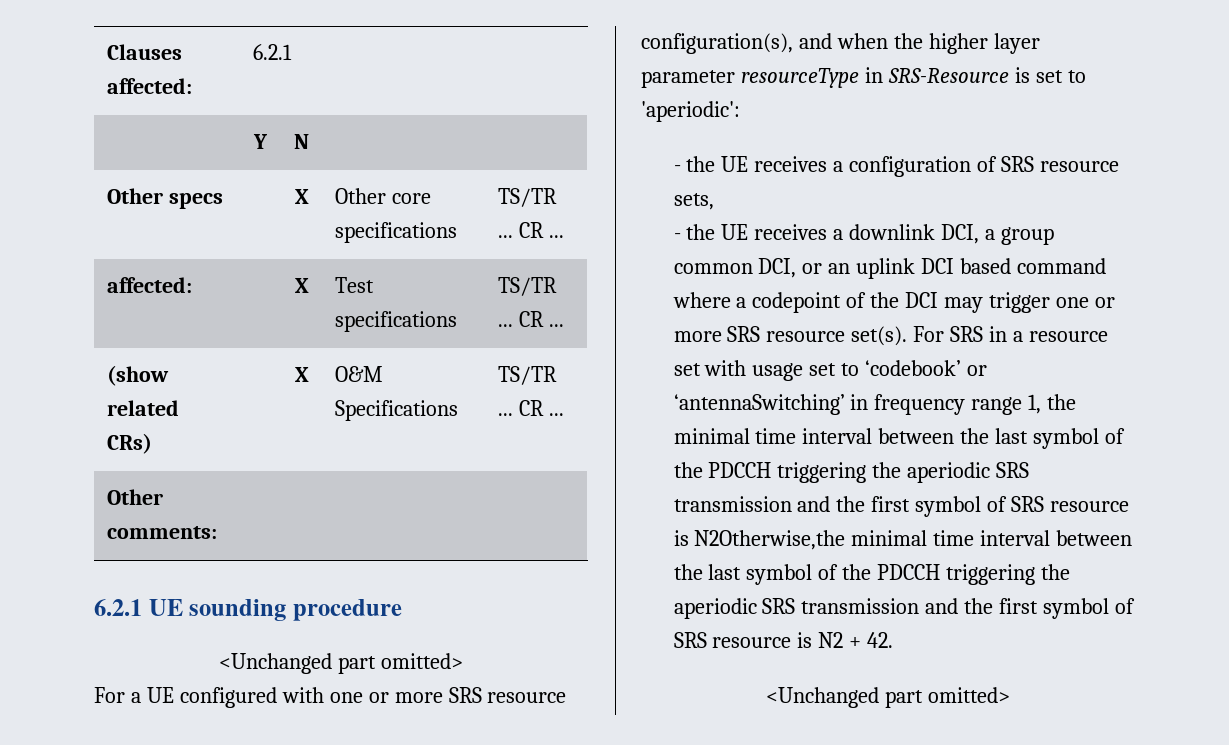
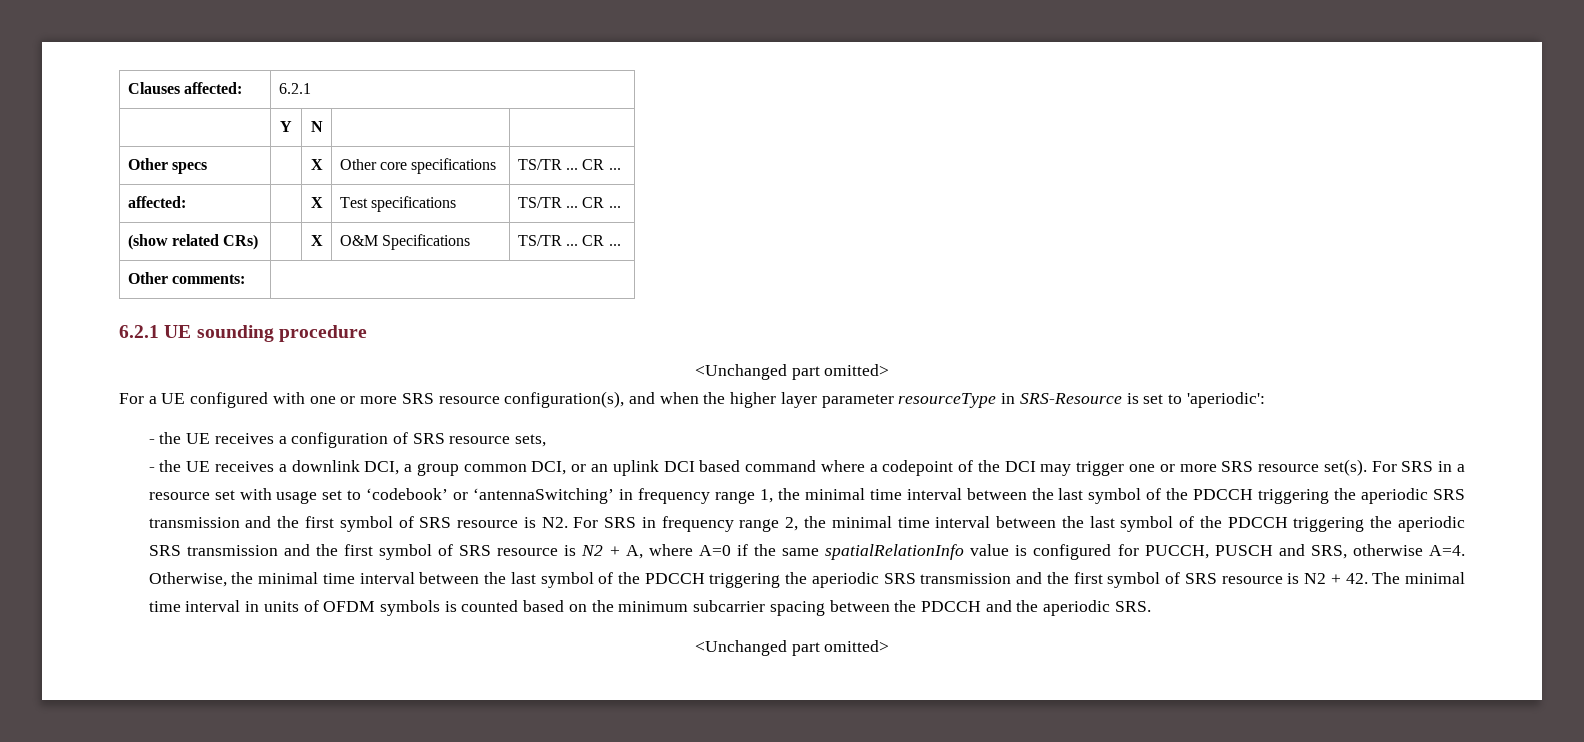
[694,530,846,550] N2Otherwise,the -> [541,516,1465,532] [148,544,1465,560] [148,572,254,587] N2. For SRS in frequency range 2, the minimal time interval between the last symbol of the PDCCH triggering the aperiodic SRS transmission and the first symbol of SRS resource is N2 + A, where A=0 if the same spatialRelationInfo value is configured for PUCCH, PUSCH and SRS, otherwise A=4. Otherwise, the
(894, 640) none -> [1372,572,1465,584] [148,600,1151,616] The minimal time interval in units of OFDM symbols is counted based on the minimum subcarrier spacing between the PDCCH and the aperiodic SRS.

